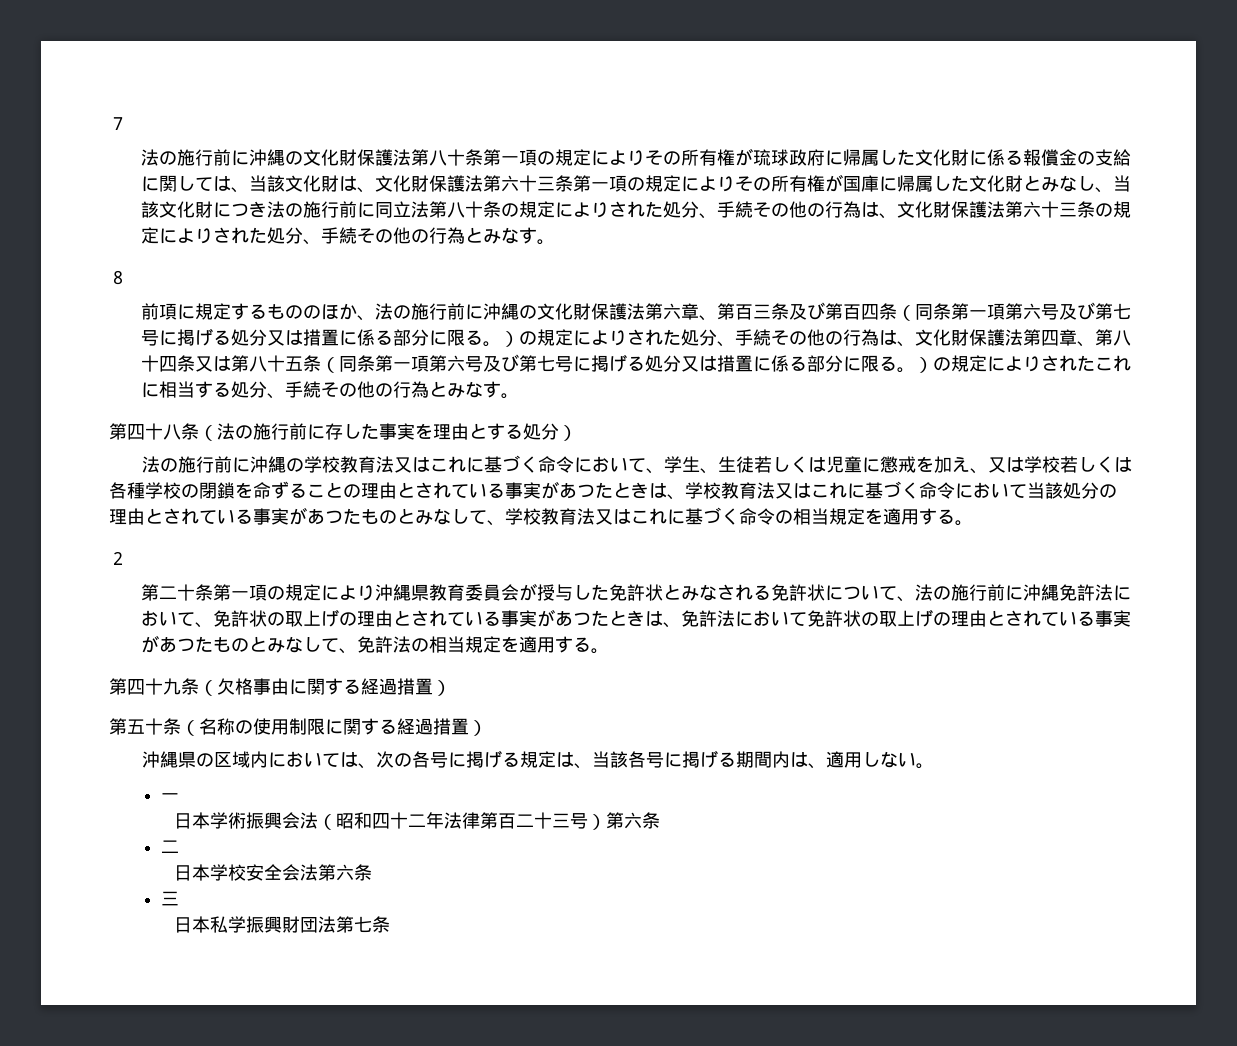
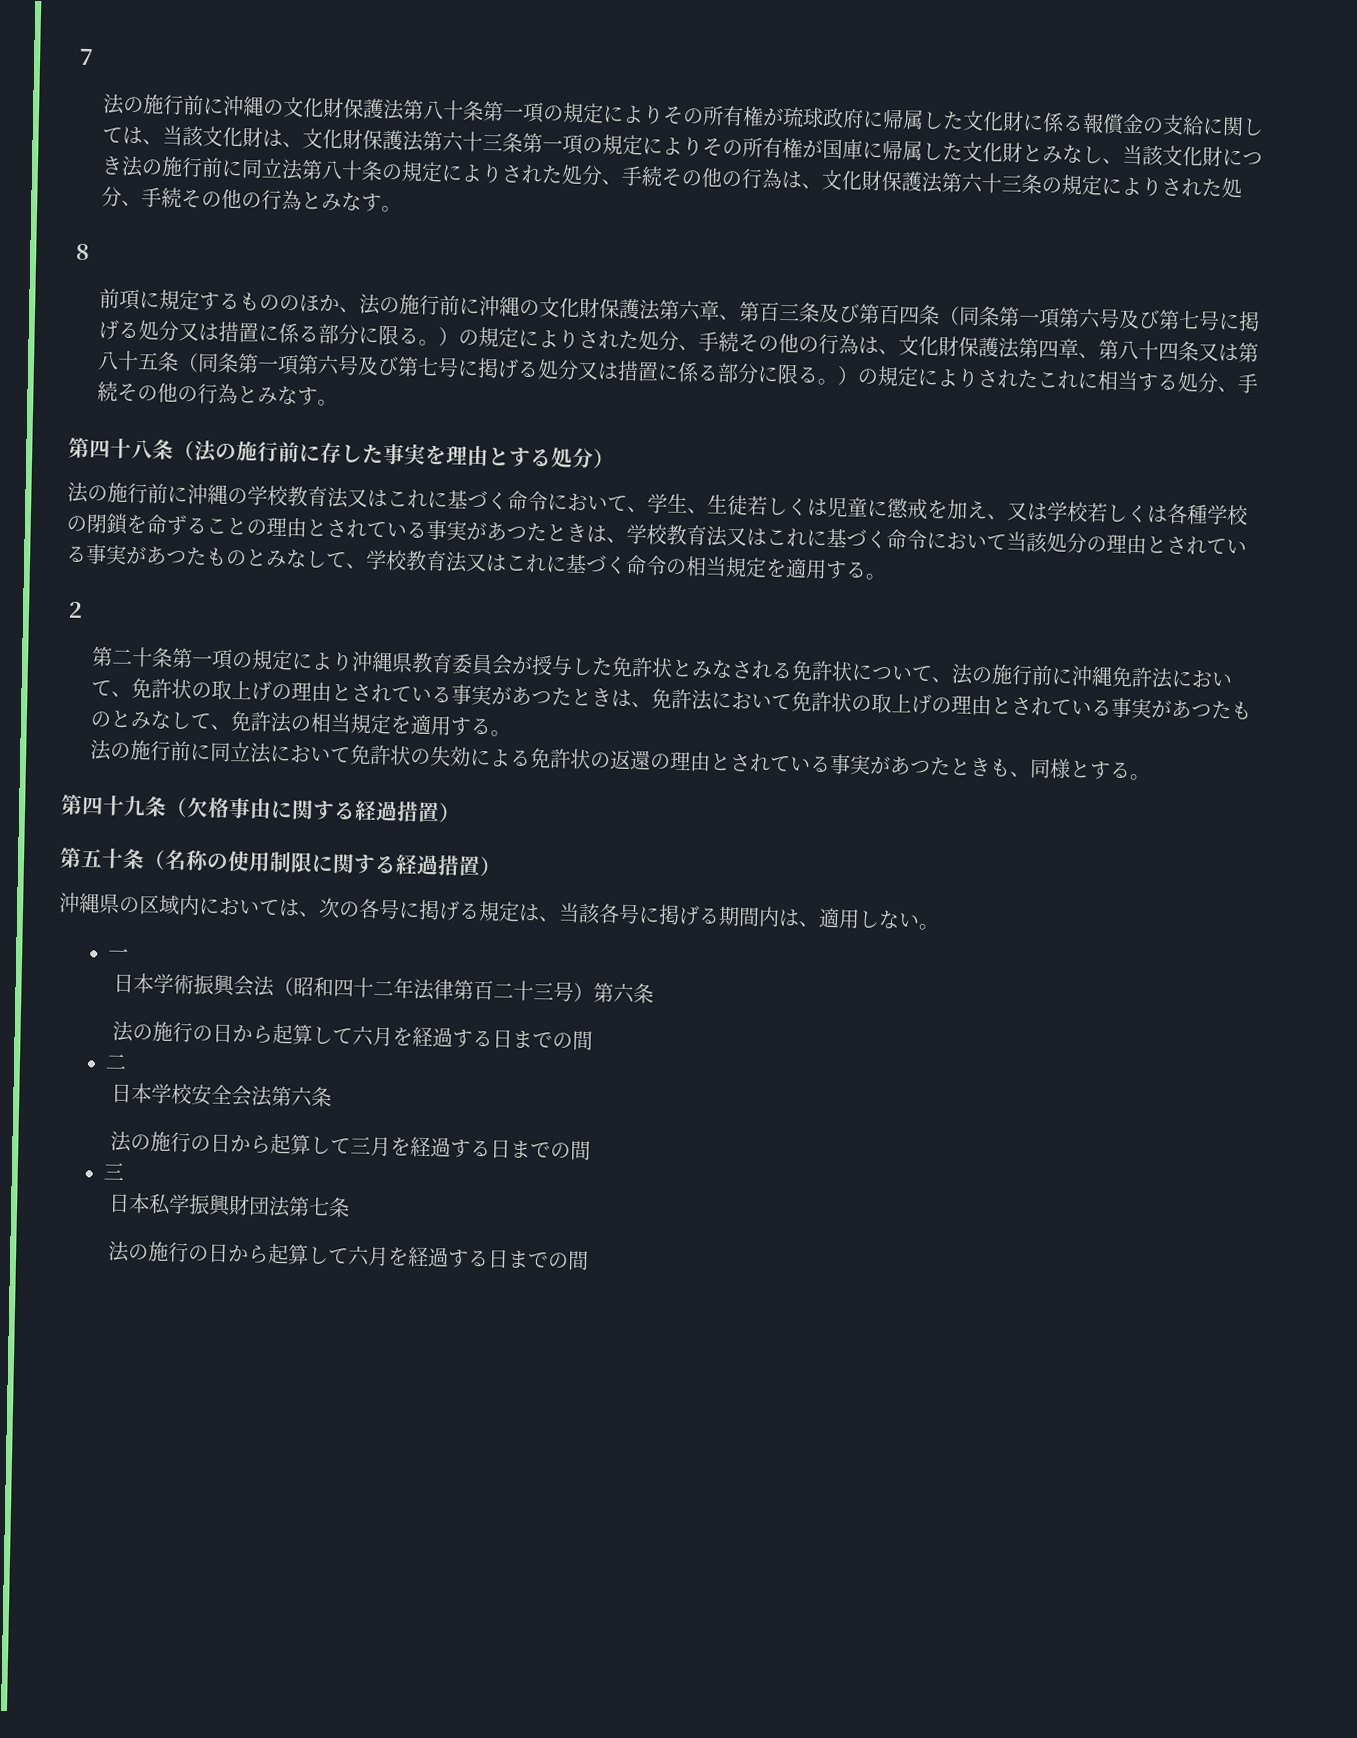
(610, 651) none -> [90,739,1151,781] // 法の施行前に同立法において免許状の失効による免許状の返還の理由とされている事実があつたときも、同様とする。
(660, 820) none -> [112,1020,594,1051] // 法の施行の日から起算して六月を経過する日までの間
(372, 872) none -> [110,1130,592,1161] // 法の施行の日から起算して三月を経過する日までの間
(390, 924) none -> [108,1240,590,1271] // 法の施行の日から起算して六月を経過する日までの間

